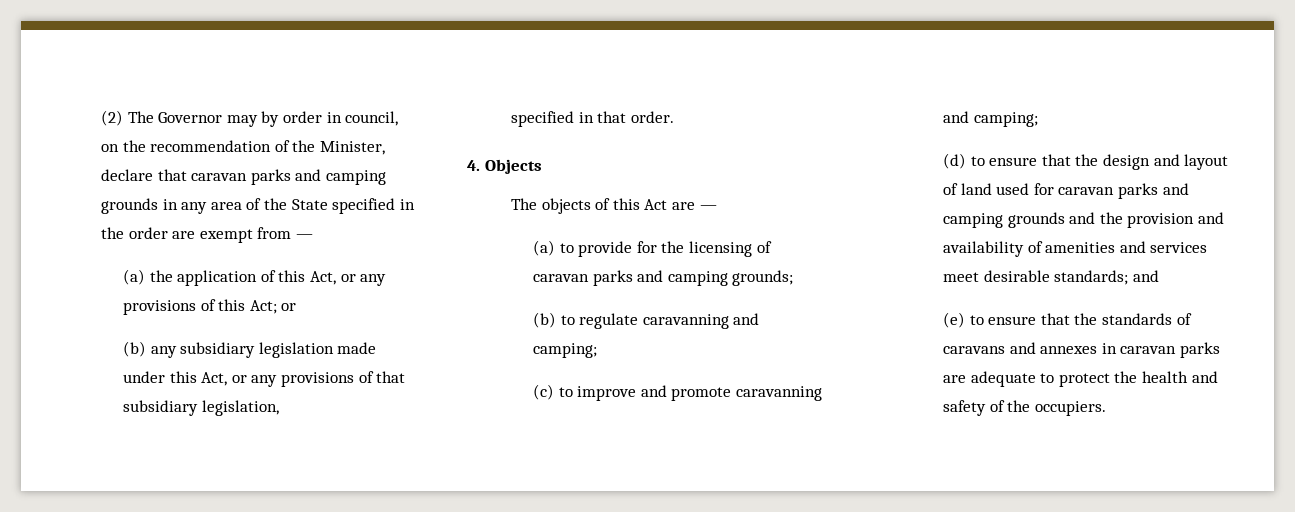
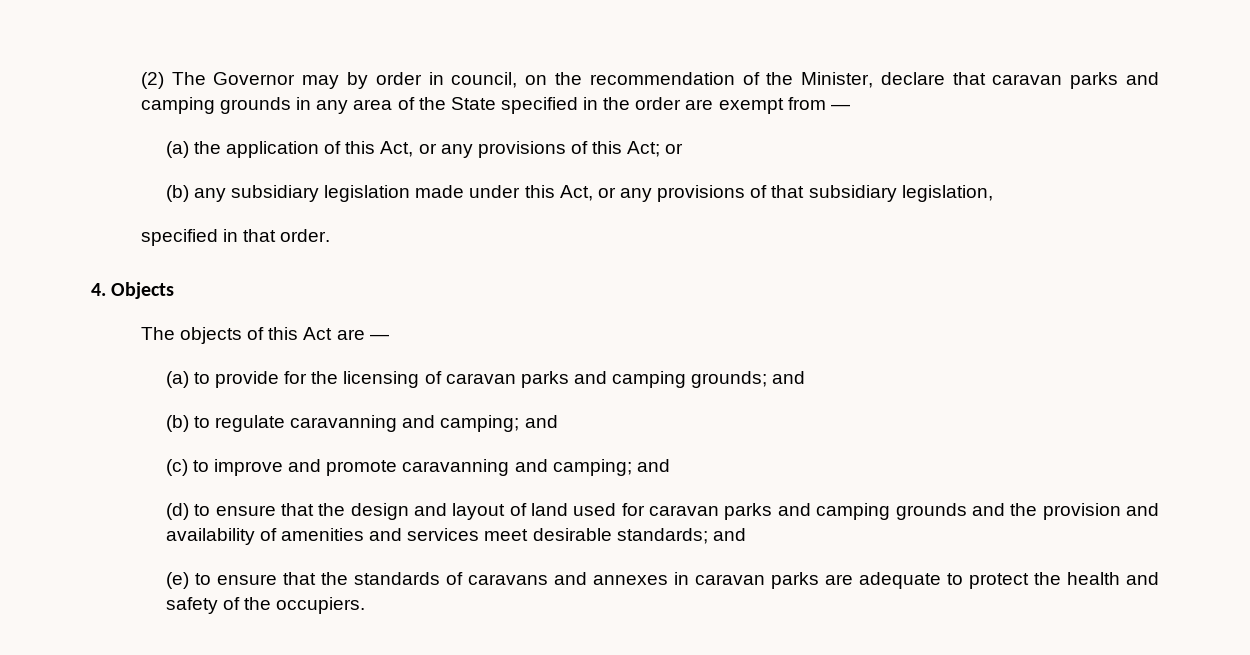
(794, 278) none -> [772,371,806,384] and
(598, 350) none -> [524,415,558,428] and
(1038, 119) none -> [636,459,670,472] and

